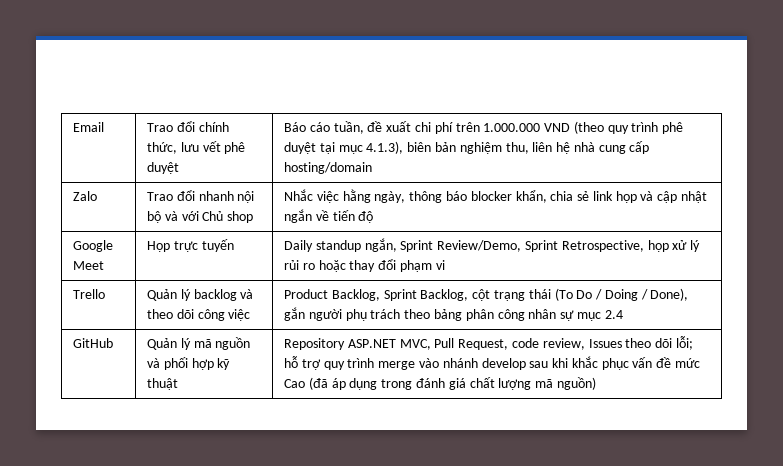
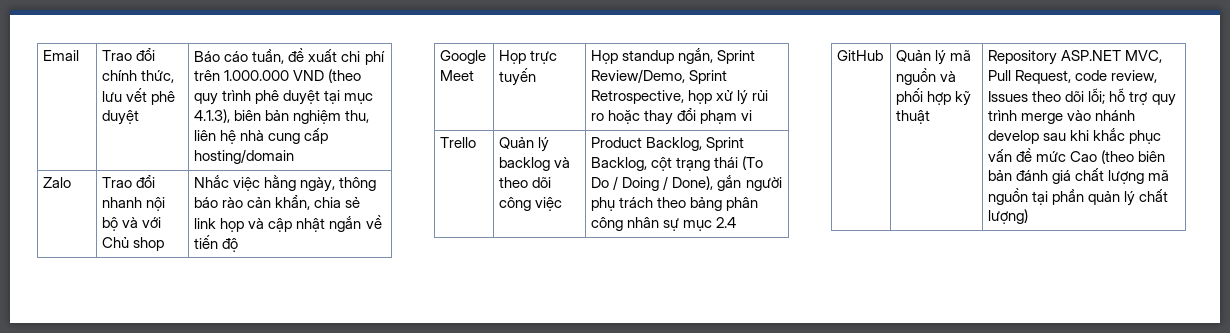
[470,191,512,201] blocker -> [222,197,272,208] rào cản
[284,240,314,252] Daily -> [591,50,619,64] Họp
[308,377,413,390] (đã áp dụng trong -> [1101,150,1166,164] [988,170,1013,181] (theo biên bản
[556,377,596,390] nguồn) -> [988,188,1169,206] [988,209,1029,224] nguồn tại phần quản lý chất lượng)

